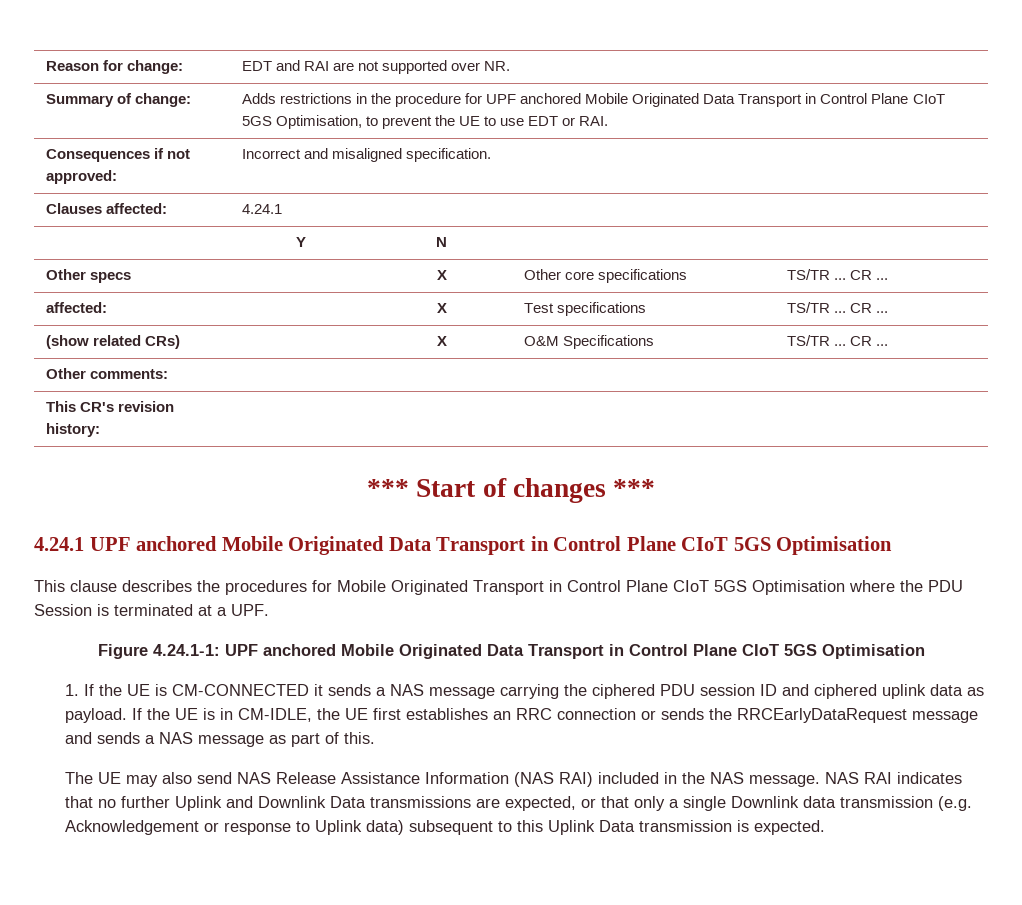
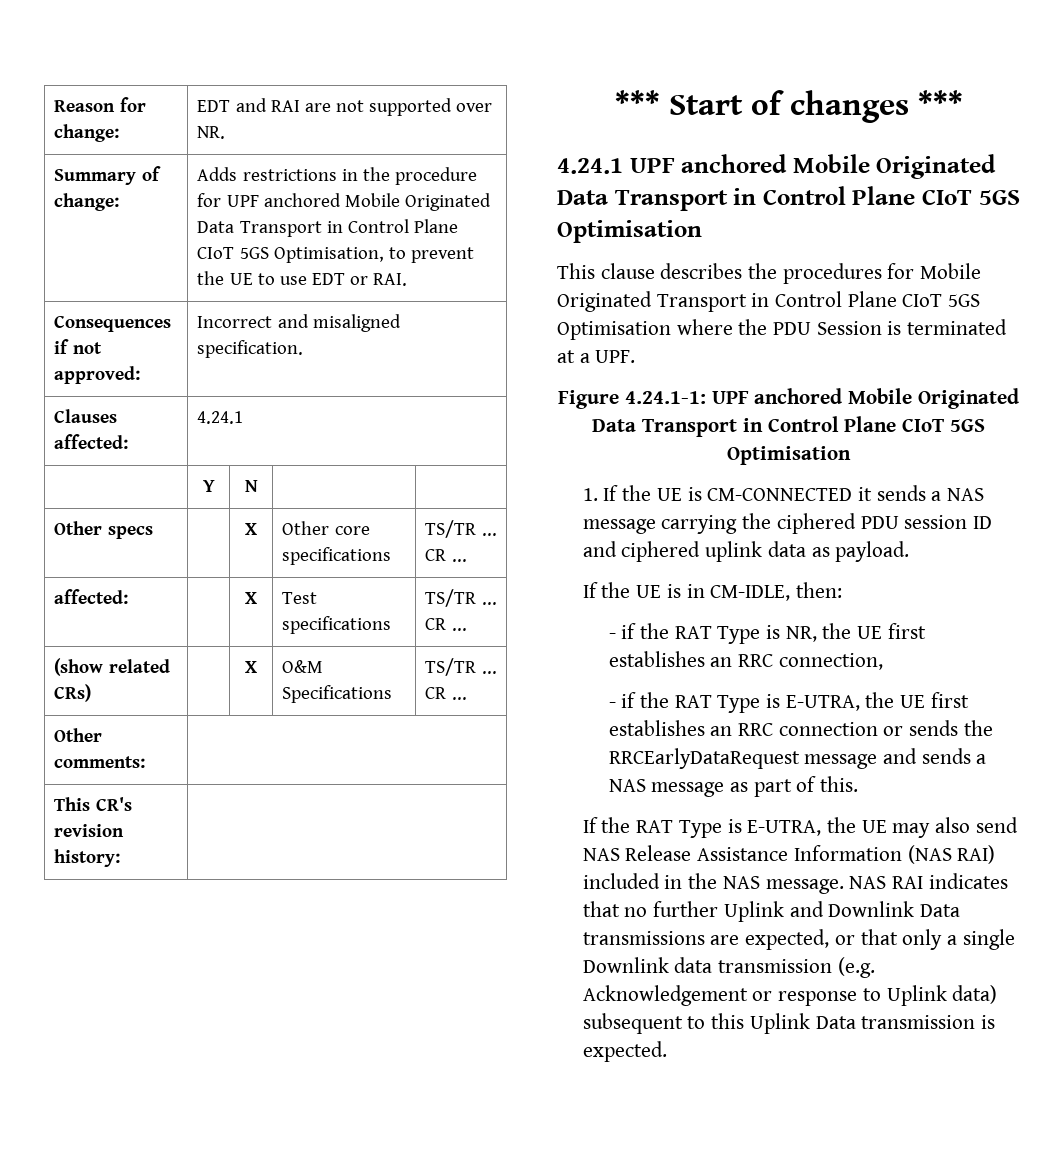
(127, 715) none -> (910, 551) //
(312, 715) none -> [795,582,842,598] [608,623,926,644] [608,651,883,670] [608,692,860,713] then: // - if the RAT Type is NR, the UE first establishes an RRC connection, // - if the RAT Type is E-UTRA,
[64,772,93,784] The -> [582,817,856,838] If the RAT Type is E-UTRA, the

